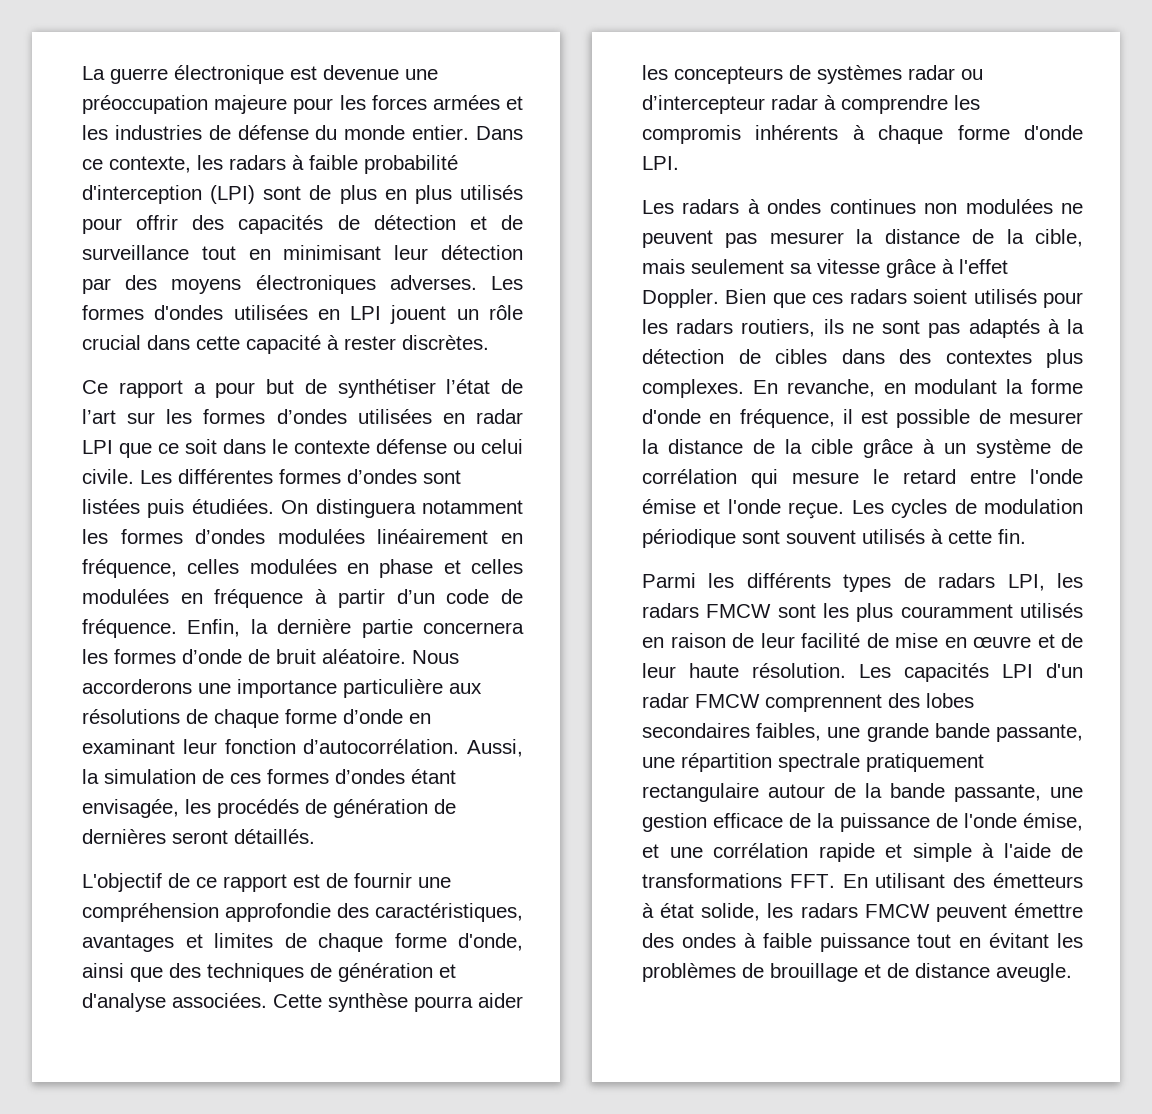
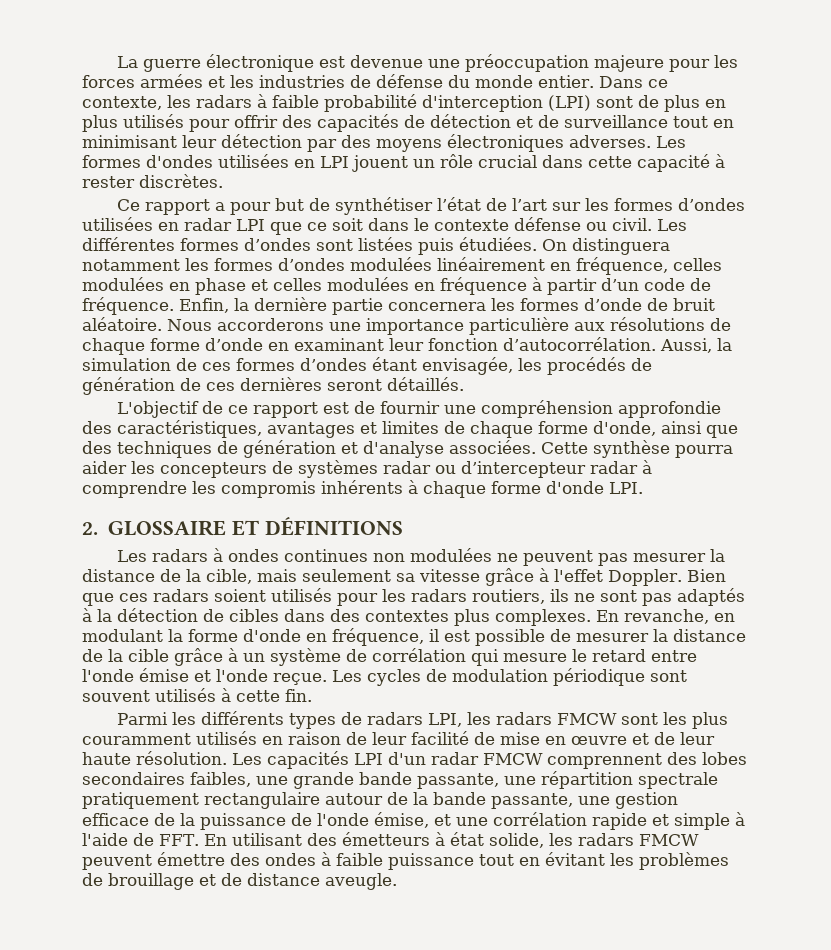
[481,439,523,454] [82,469,134,484] celui civile. -> [612,218,652,231] civil.
(456, 806) none -> [206,382,235,391] ces
(679, 163) none -> [82,516,403,536] // 2. GLOSSAIRE ET DÉFINITIONS
[642,873,782,888] transformations -> (154, 839) none

